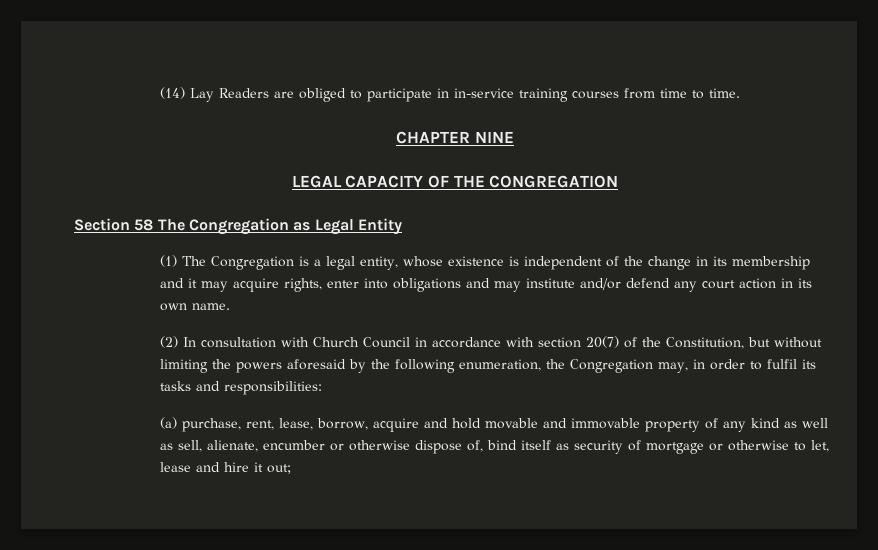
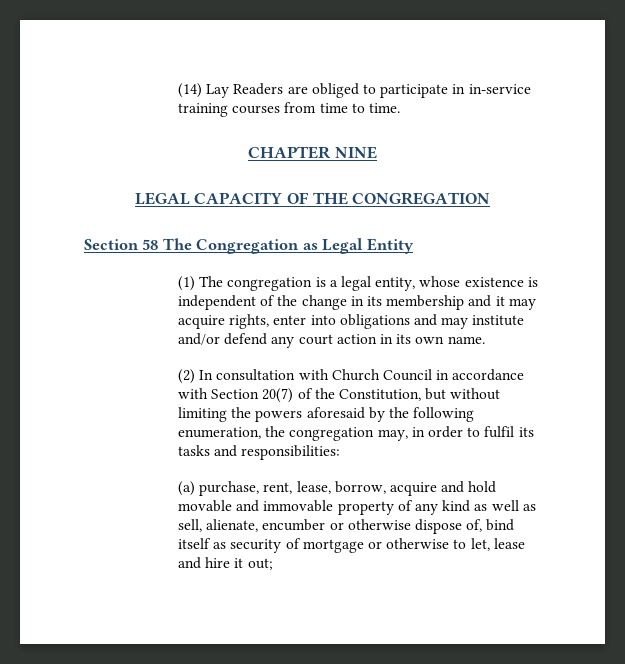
[210,256,294,270] Congregation -> [227,277,313,291] congregation
[537,337,581,348] section -> [211,389,260,399] Section
[569,359,653,373] Congregation -> [289,427,375,441] congregation

